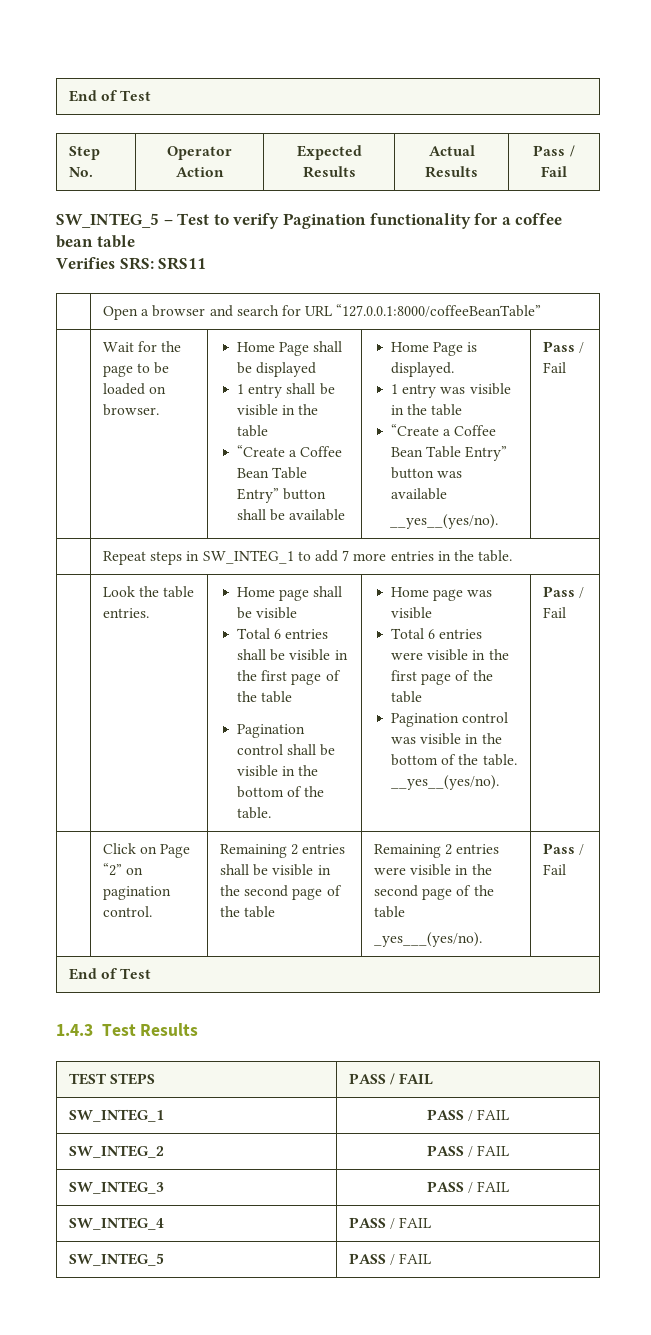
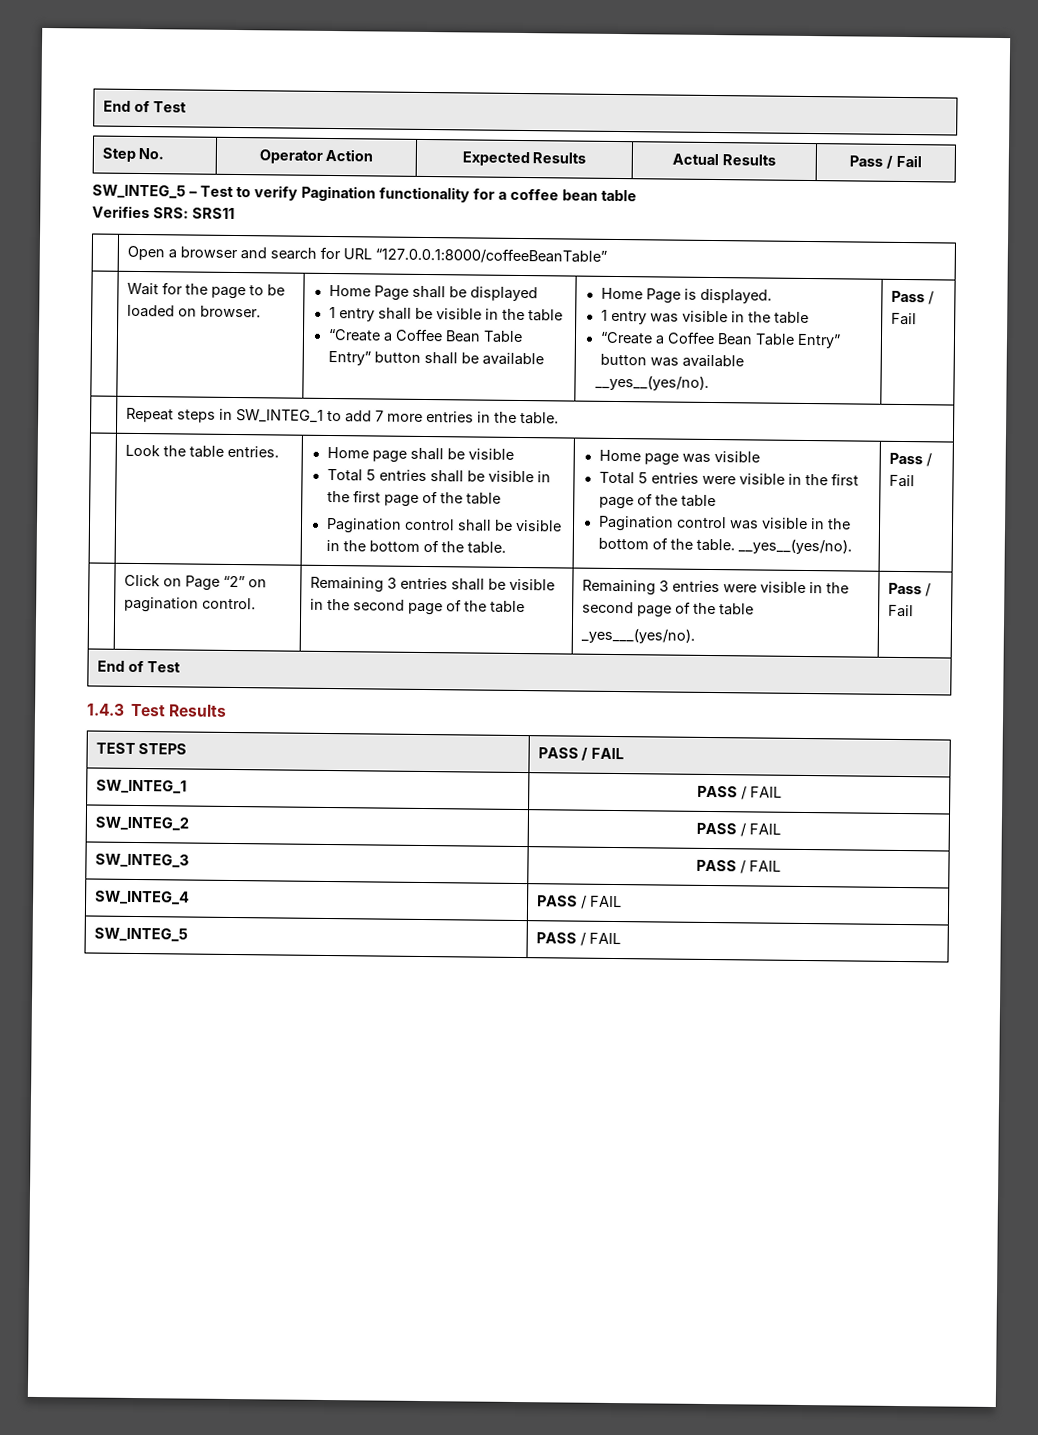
[274,629,282,639] 6 -> [365,469,376,481] 5
[428,629,436,639] 6 -> [637,472,648,484] 5
[291,844,299,855] 2 -> [386,577,397,589] 3
[445,844,453,855] 2 -> [658,580,669,592] 3

